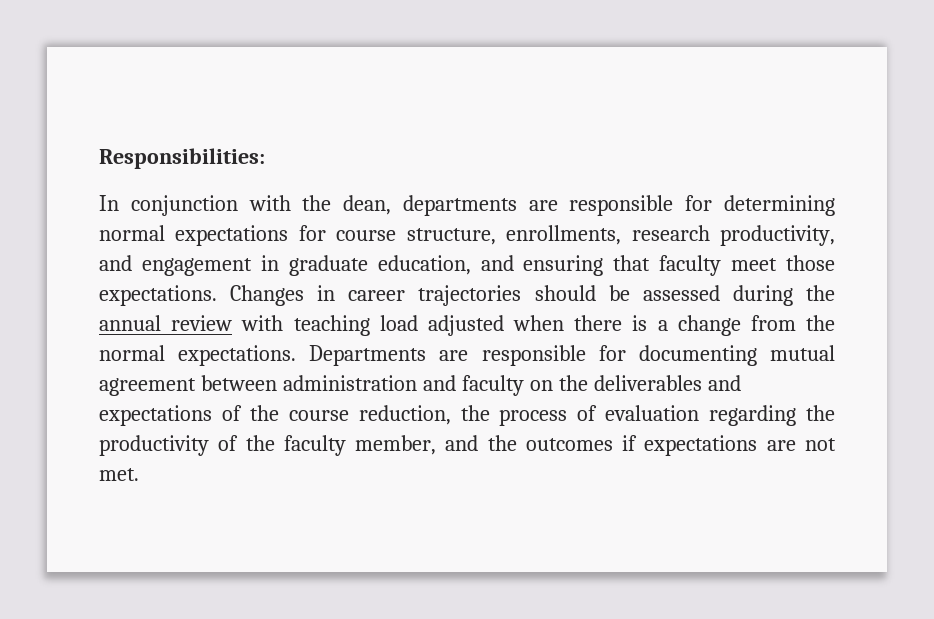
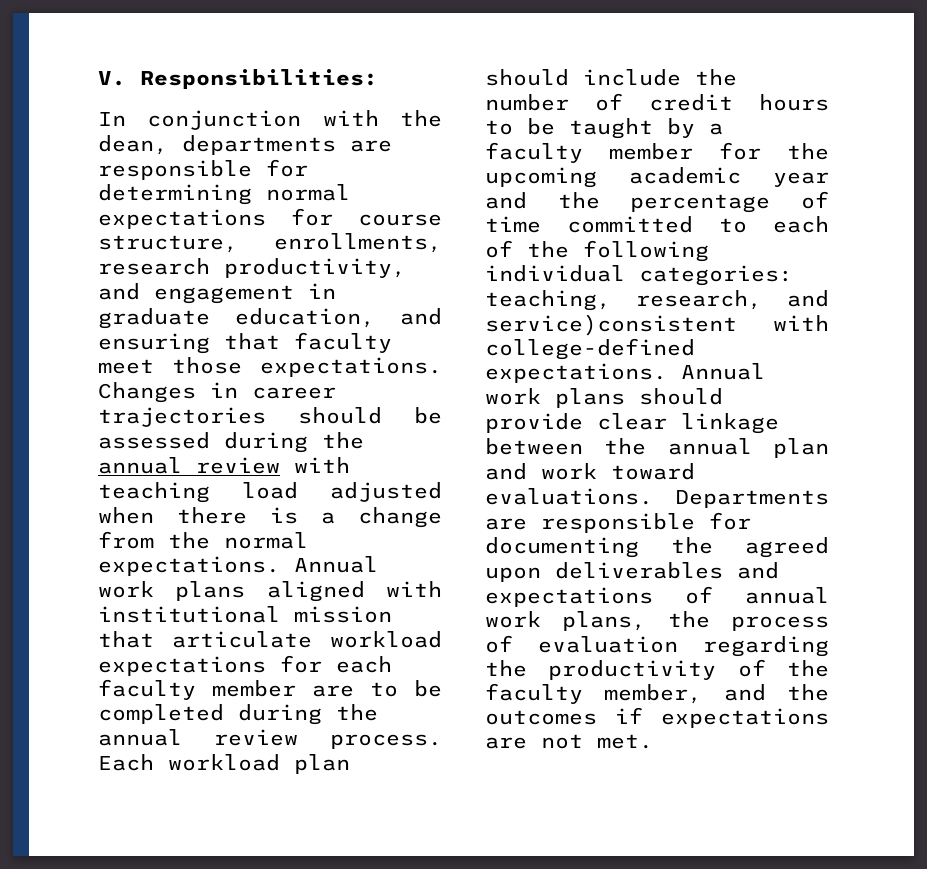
(99, 158) none -> [98,71,126,86] V.
(297, 355) none -> [294,556,378,573] [98,581,442,602] [98,606,392,623] [98,631,442,648] [98,655,392,676] [98,679,442,700] [98,704,378,725] [98,729,442,749] [98,754,350,774] [485,69,737,86] [485,93,829,111] [485,118,723,139] [485,142,829,163] [485,167,829,188] [485,191,829,213] [485,216,829,233] [485,240,709,262] [485,265,793,286] [485,290,829,311] [485,314,829,336] [485,338,695,360] [485,363,765,383] [485,388,723,408] [485,413,779,434] [485,438,829,458] [485,463,695,480] [485,488,653,505] Annual work plans aligned with institutional mission that articulate workload expectations for each faculty member are to be completed during the annual review process. Each workload plan should include the number of credit hours to be taught by a faculty member for the upcoming academic year and the percentage of time committed to each of the following individual categories: teaching, research, and service)consistent with college-defined expectations. Annual work plans should provide clear linkage between the annual plan and work toward evaluations.
[770,345,835,361] [99,375,588,396] mutual agreement between administration and faculty on the -> [671,537,829,558] [485,567,541,582] the agreed upon
[249,405,451,425] the course reduction, -> [745,587,829,604] [485,611,647,631] annual work plans,

